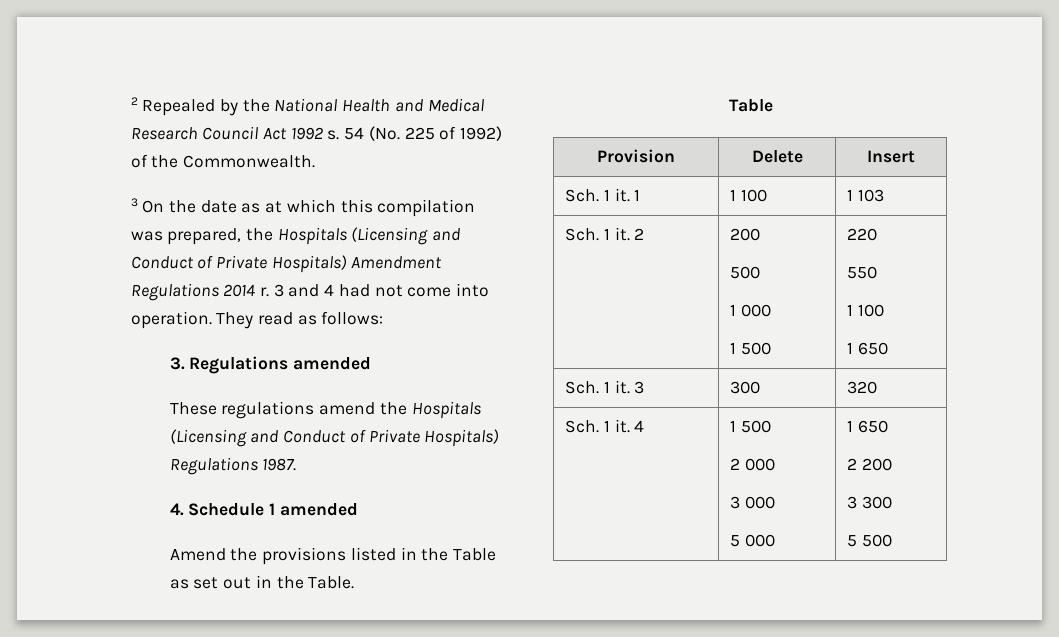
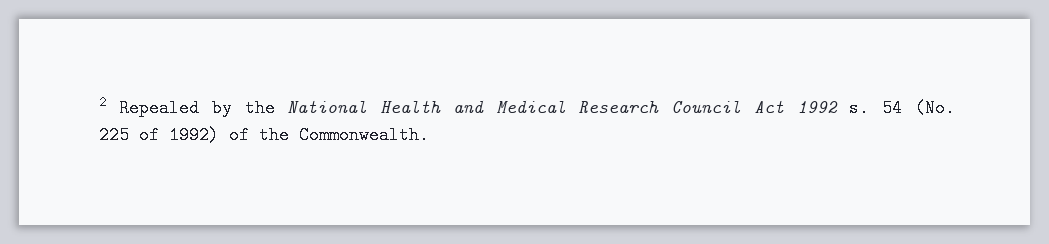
[130,198,476,217] [130,227,461,245] [130,255,443,273] [130,283,490,301] [130,311,384,329] [169,356,372,374] [169,401,481,419] [169,429,500,447] [169,457,297,475] [169,503,358,516] [169,547,497,565] [169,575,355,589] [728,99,773,112] [597,149,675,163] [751,150,803,163] [867,150,915,163] [565,188,641,202] [730,189,767,202] [847,189,884,202] [565,227,645,241] [730,228,761,241] [730,266,761,279] [730,304,771,317] [730,342,771,355] [847,228,878,241] [847,266,878,279] [847,304,884,317] [847,342,888,355] [565,380,645,394] [730,381,761,394] [847,381,878,394] [565,419,645,433] [730,420,771,433] [730,458,775,471] [730,496,775,509] [730,534,775,547] [847,420,888,433] [847,458,892,471] [847,496,892,509] [847,534,892,547] // 3 On the date as at which this compilation was prepared, the Hospitals (Licensing and Conduct of Private Hospitals) Amendment Regulations 2014 r. 3 and 4 had not come into operation. They read as follows: // 3. Regulations amended // These regulations amend the Hospitals (Licensing and Conduct of Private Hospitals) Regulations 1987. // 4. Schedule 1 amended // Amend the provisions listed in the Table as set out in the Table. // Table // Provision | Delete | Insert // Sch. 1 it. 1 | 1 100 | 1 103 // Sch. 1 it. 2 | 200 // 500 // 1 000 // 1 500 | 220 // 550 // 1 100 // 1 650 // Sch. 1 it. 3 | 300 | 320 // Sch. 1 it. 4 | 1 500 // 2 000 // 3 000 // 5 000 | 1 650 // 2 200 // 3 300 // 5 500 -> (430, 135) none

